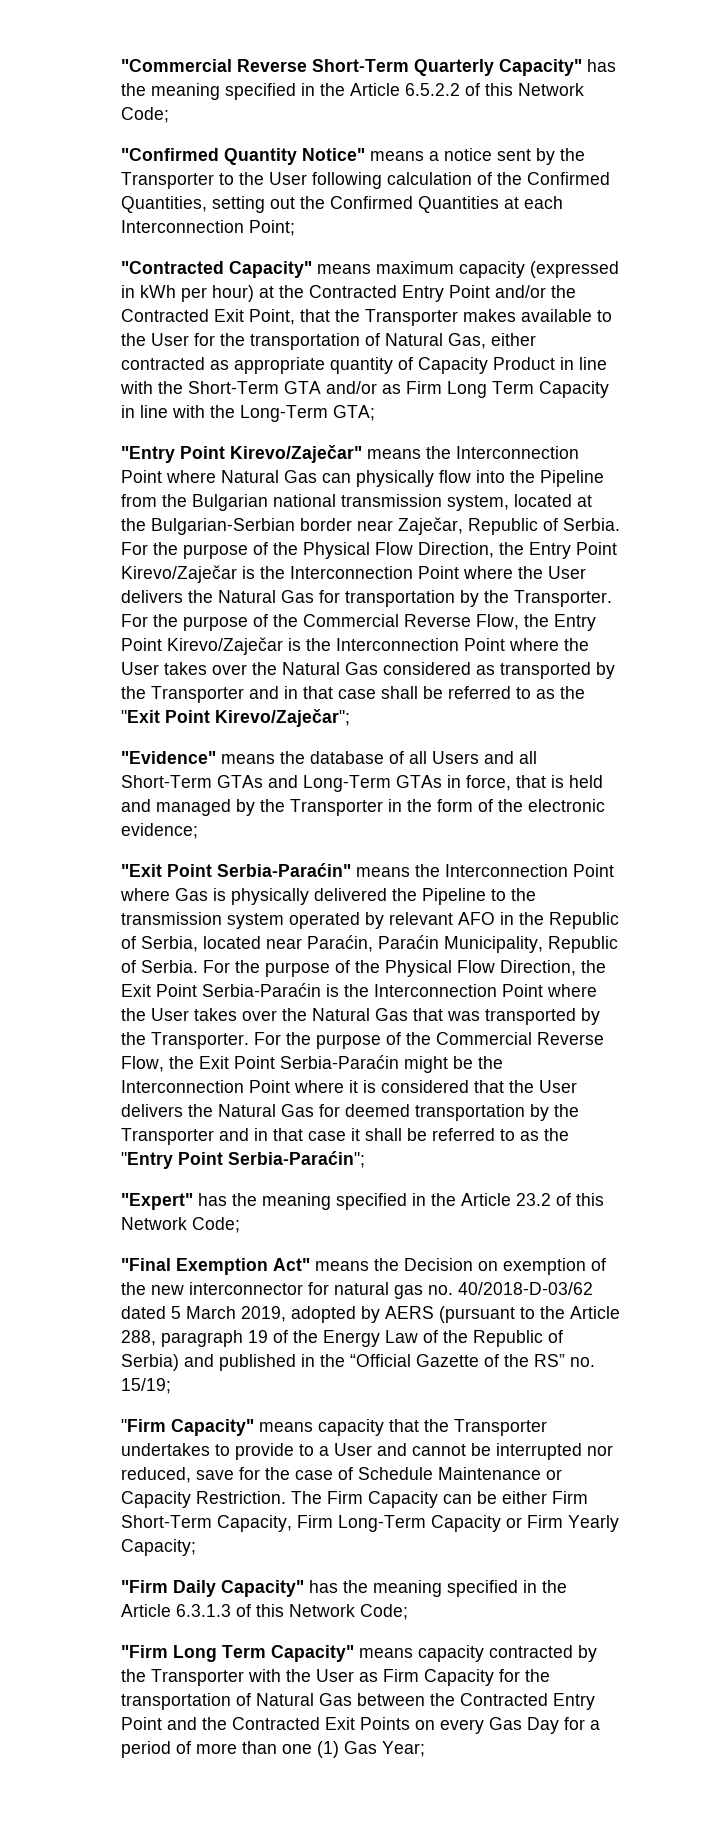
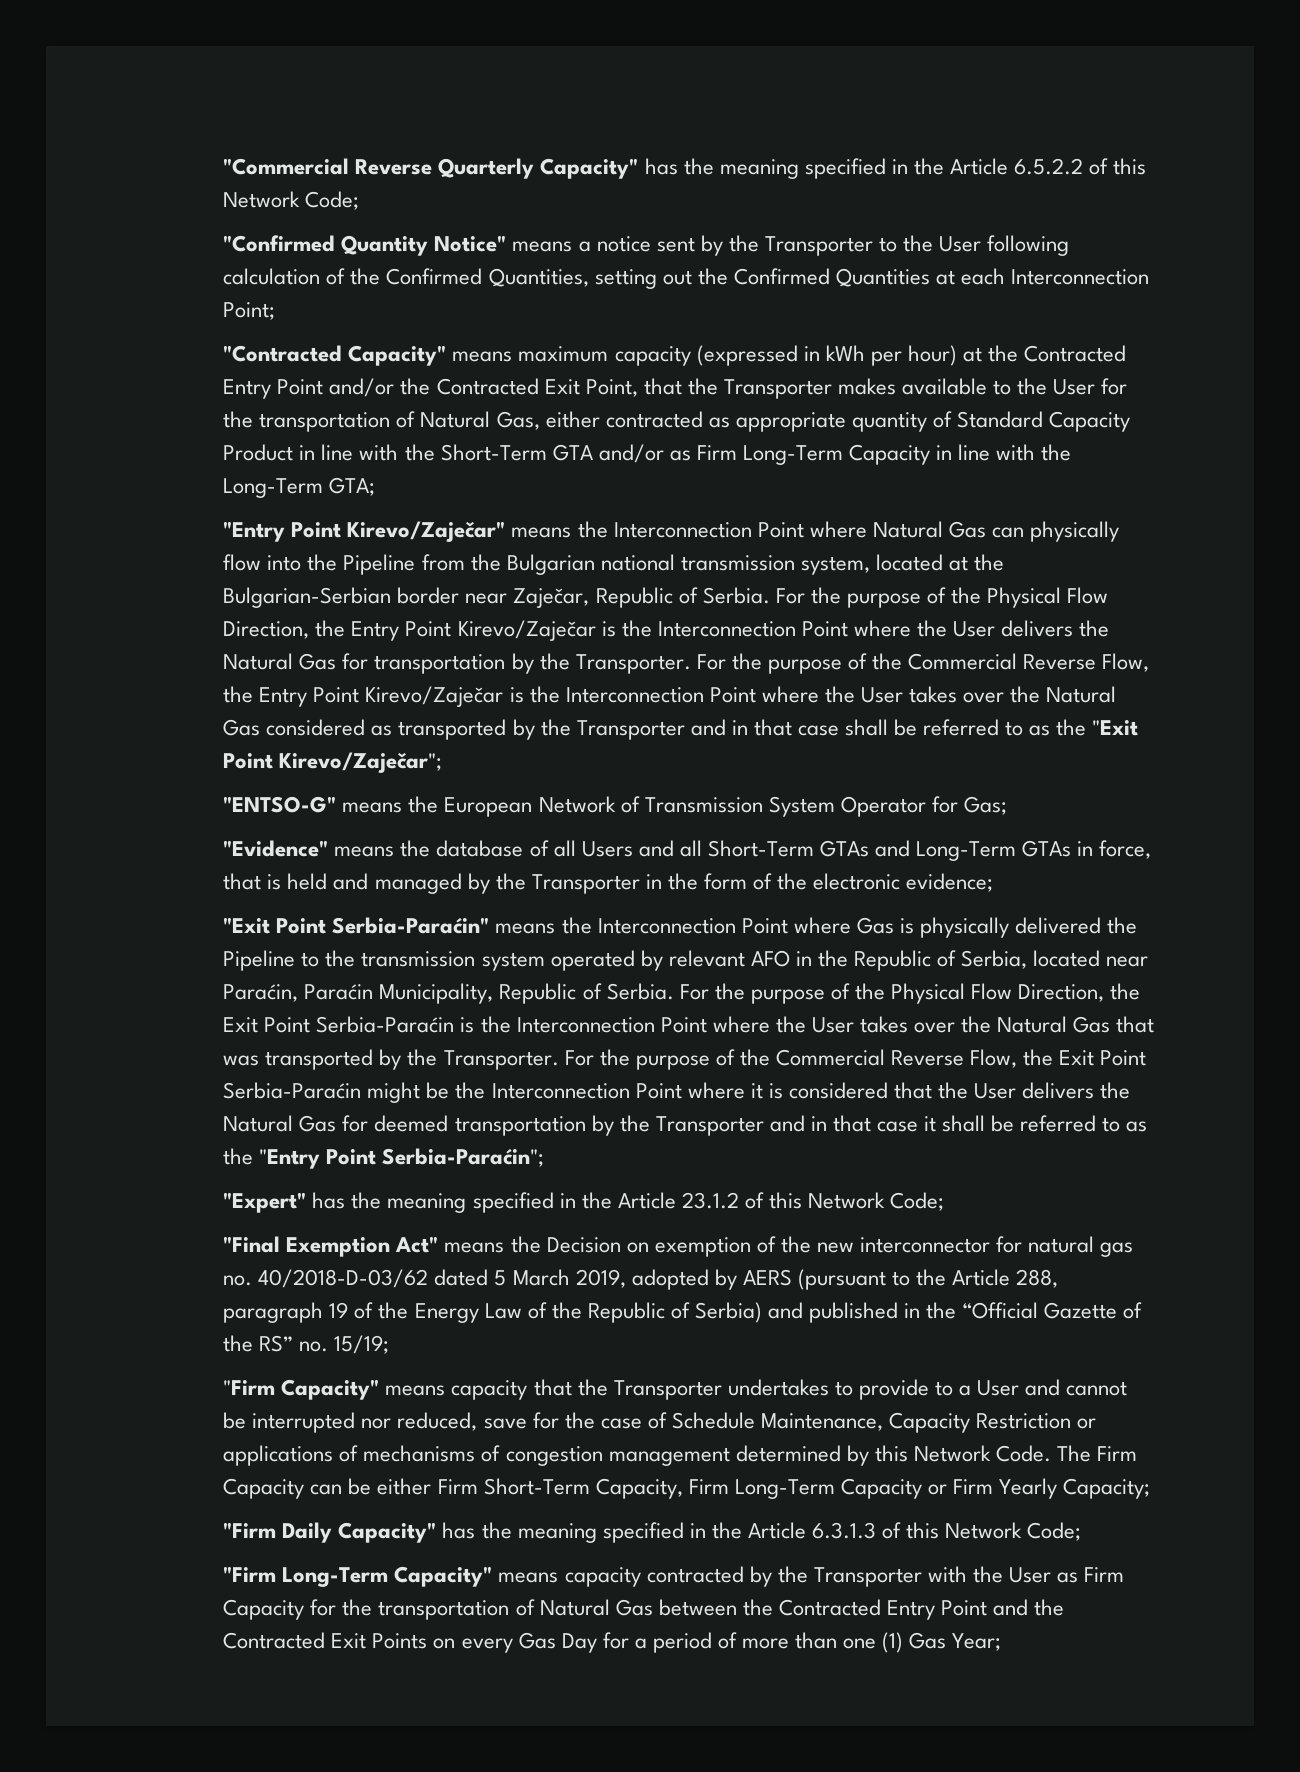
[312,59,410,72] Short-Term -> (433, 167) none
(414, 363) none -> [957,411,1044,428] Standard
[447,381,535,398] Long Term -> [742,445,843,465] Long-Term
(351, 718) none -> [223,796,1007,817] // "ENTSO-G" means the European Network of Transmission System Operator for Gas;
[516,1193,552,1206] 23.2 -> [681,1192,739,1209] 23.1.2
[438,1467,563,1480] [121,1491,287,1508] Maintenance or Capacity Restriction. -> [760,1412,1097,1433] [223,1445,1051,1466] Maintenance, Capacity Restriction or applications of mechanisms of congestion management determined by this Network Code.
[173,1645,267,1662] Long Term -> [282,1567,389,1587] Long-Term

